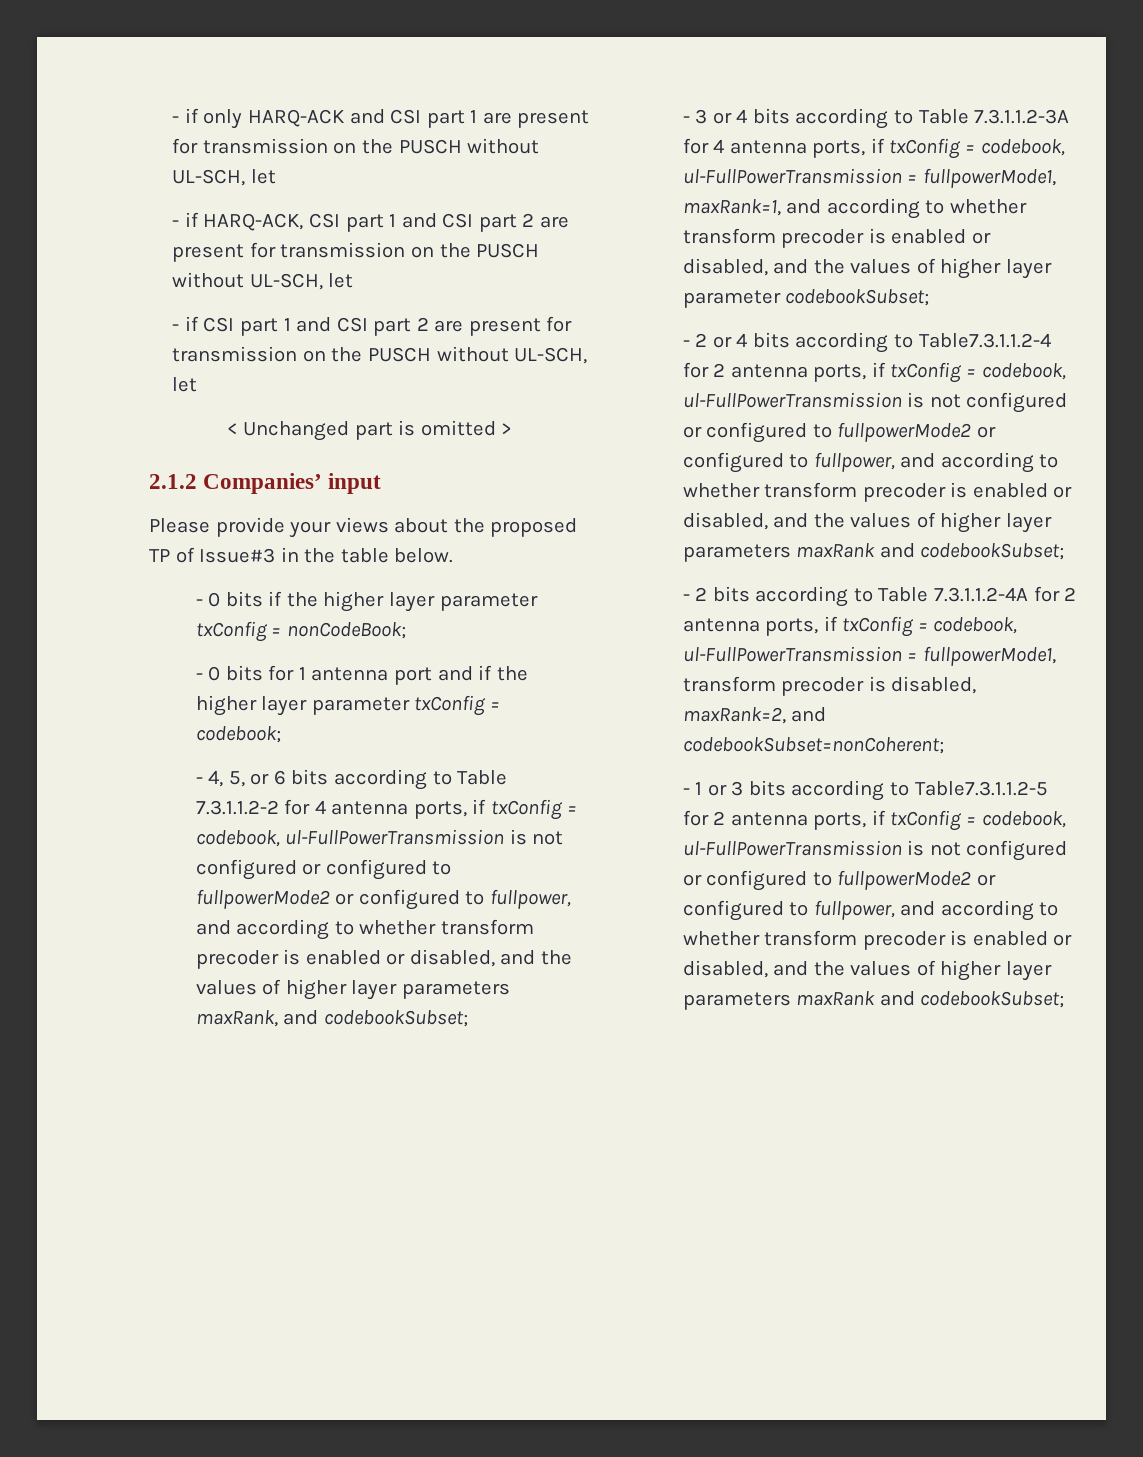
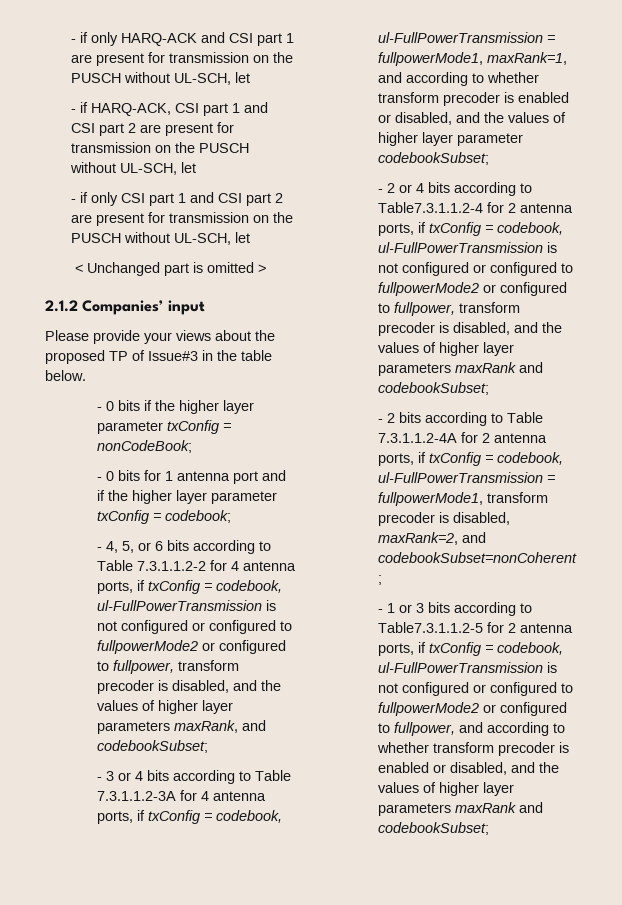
(199, 323) none -> [91,192,119,206] only
[195,919,534,940] [195,949,406,969] and according to whether transform precoder is enabled or -> [178,660,240,671] [97,680,169,694] transform precoder is
[900,452,1059,473] [682,482,1073,502] and according to whether transform precoder is enabled or -> [459,302,521,313] [378,322,450,336] transform precoder is

